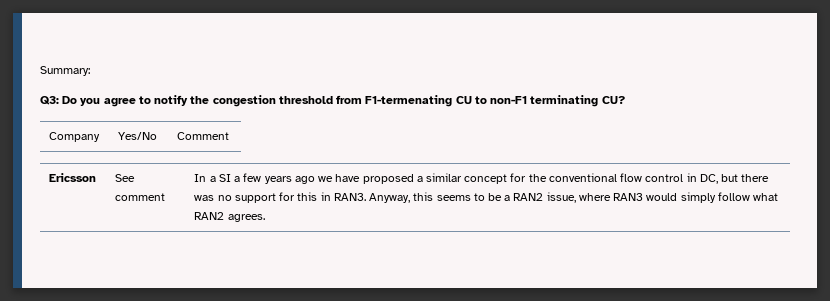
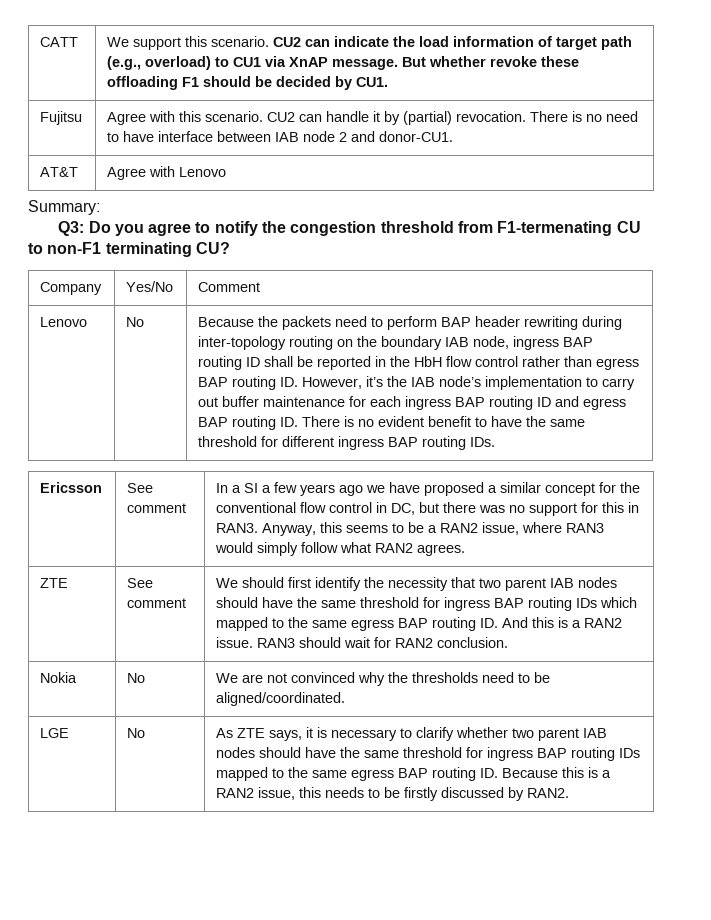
(40, 71) none -> [40,37,79,47] [107,36,633,50] [107,56,580,70] [107,76,389,90] [40,111,83,125] [107,111,639,125] [107,131,454,142] [40,167,79,177] [107,166,227,180] CATT | We support this scenario. CU2 can indicate the load information of target path (e.g., overload) to CU1 via XnAP message. But whether revoke these offloading F1 should be decided by CU1. // Fujitsu | Agree with this scenario. CU2 can handle it by (partial) revocation. There is no need to have interface between IAB node 2 and donor-CU1. // AT&T | Agree with Lenovo //
(230, 136) none -> [40,317,88,327] [126,317,145,327] [198,316,623,330] [198,336,594,350] [198,356,640,370] [198,376,636,390] [198,396,627,410] [198,416,586,430] [198,436,496,450] // Lenovo | No | Because the packets need to perform BAP header rewriting during inter-topology routing on the boundary IAB node, ingress BAP routing ID shall be reported in the HbH flow control rather than egress BAP routing ID. However, it’s the IAB node’s implementation to carry out buffer maintenance for each ingress BAP routing ID and egress BAP routing ID. There is no evident benefit to have the same threshold for different ingress BAP routing IDs.
(265, 218) none -> [40,578,69,588] [127,578,154,588] [127,598,187,608] [216,577,618,591] [216,597,638,611] [216,617,623,631] [216,637,509,648] [40,672,78,683] [127,673,146,683] [216,672,551,686] [216,692,346,706] [40,728,70,738] [127,728,146,738] [216,727,608,741] [216,747,641,761] [216,767,612,781] [216,787,570,801] // ZTE | See comment | We should first identify the necessity that two parent IAB nodes should have the same threshold for ingress BAP routing IDs which mapped to the same egress BAP routing ID. And this is a RAN2 issue. RAN3 should wait for RAN2 conclusion. // Nokia | No | We are not convinced why the thresholds need to be aligned/coordinated. // LGE | No | As ZTE says, it is necessary to clarify whether two parent IAB nodes should have the same threshold for ingress BAP routing IDs mapped to the same egress BAP routing ID. Because this is a RAN2 issue, this needs to be firstly discussed by RAN2.

